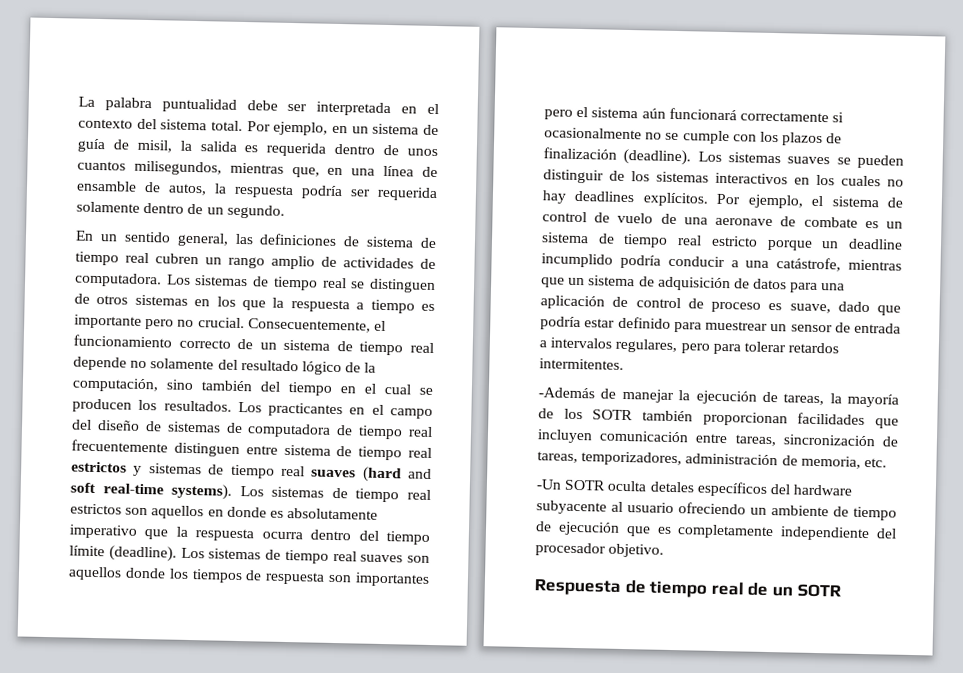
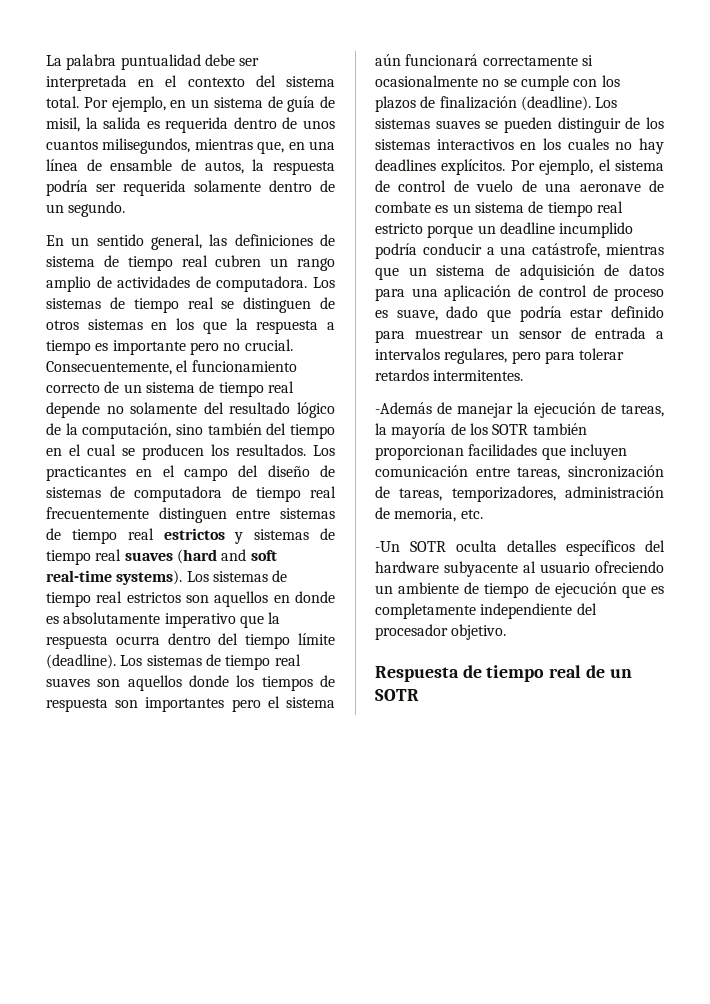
[283,444,331,456] sistema -> [280,508,336,519] sistemas
[649,481,695,493] detales -> [507,540,556,552] detalles

